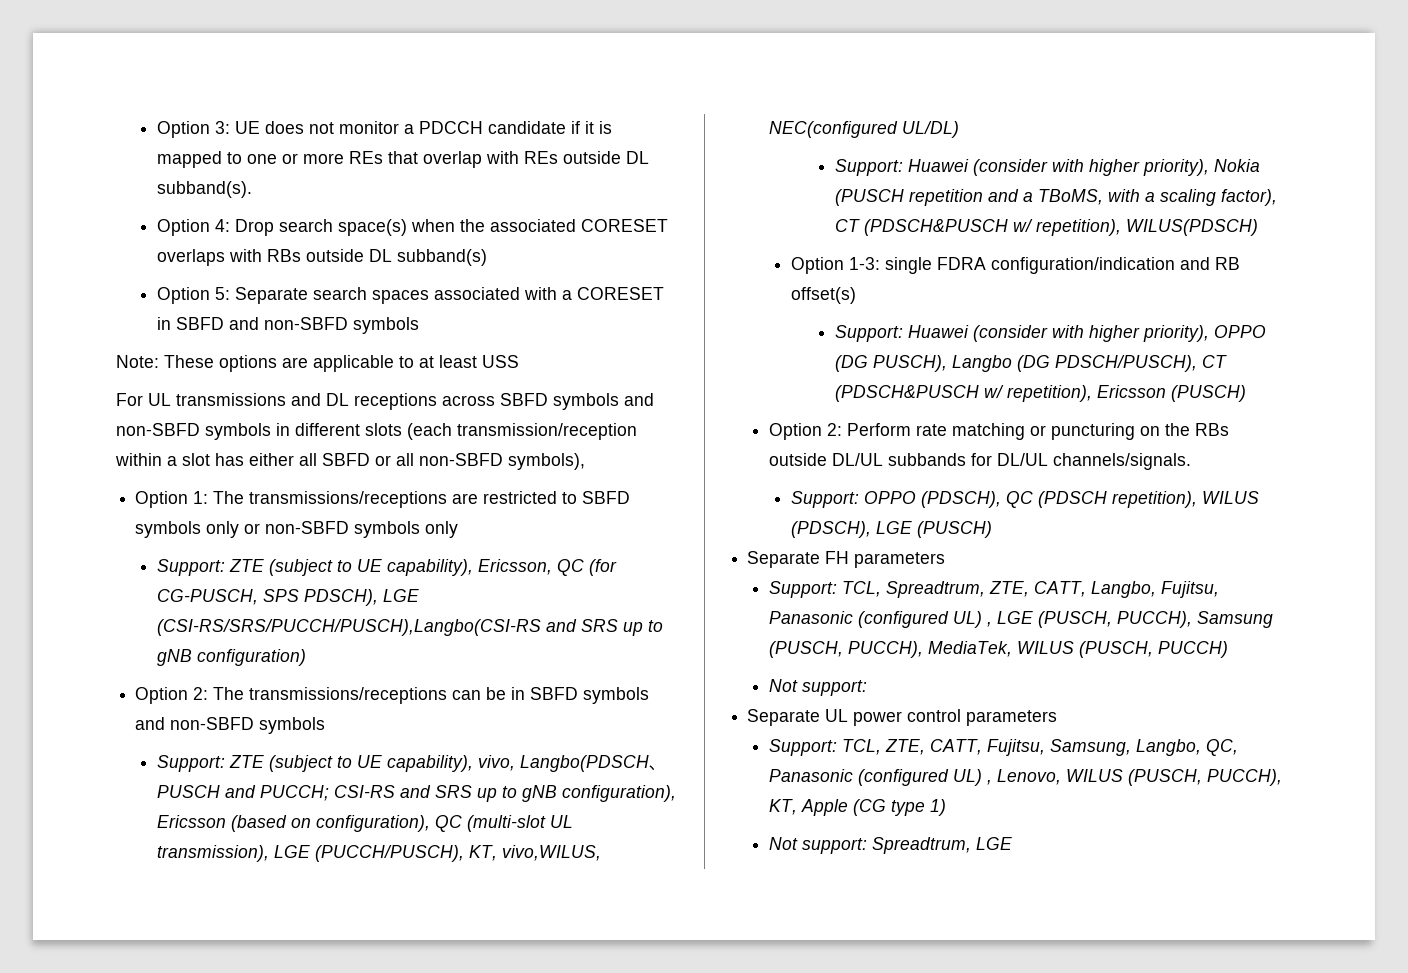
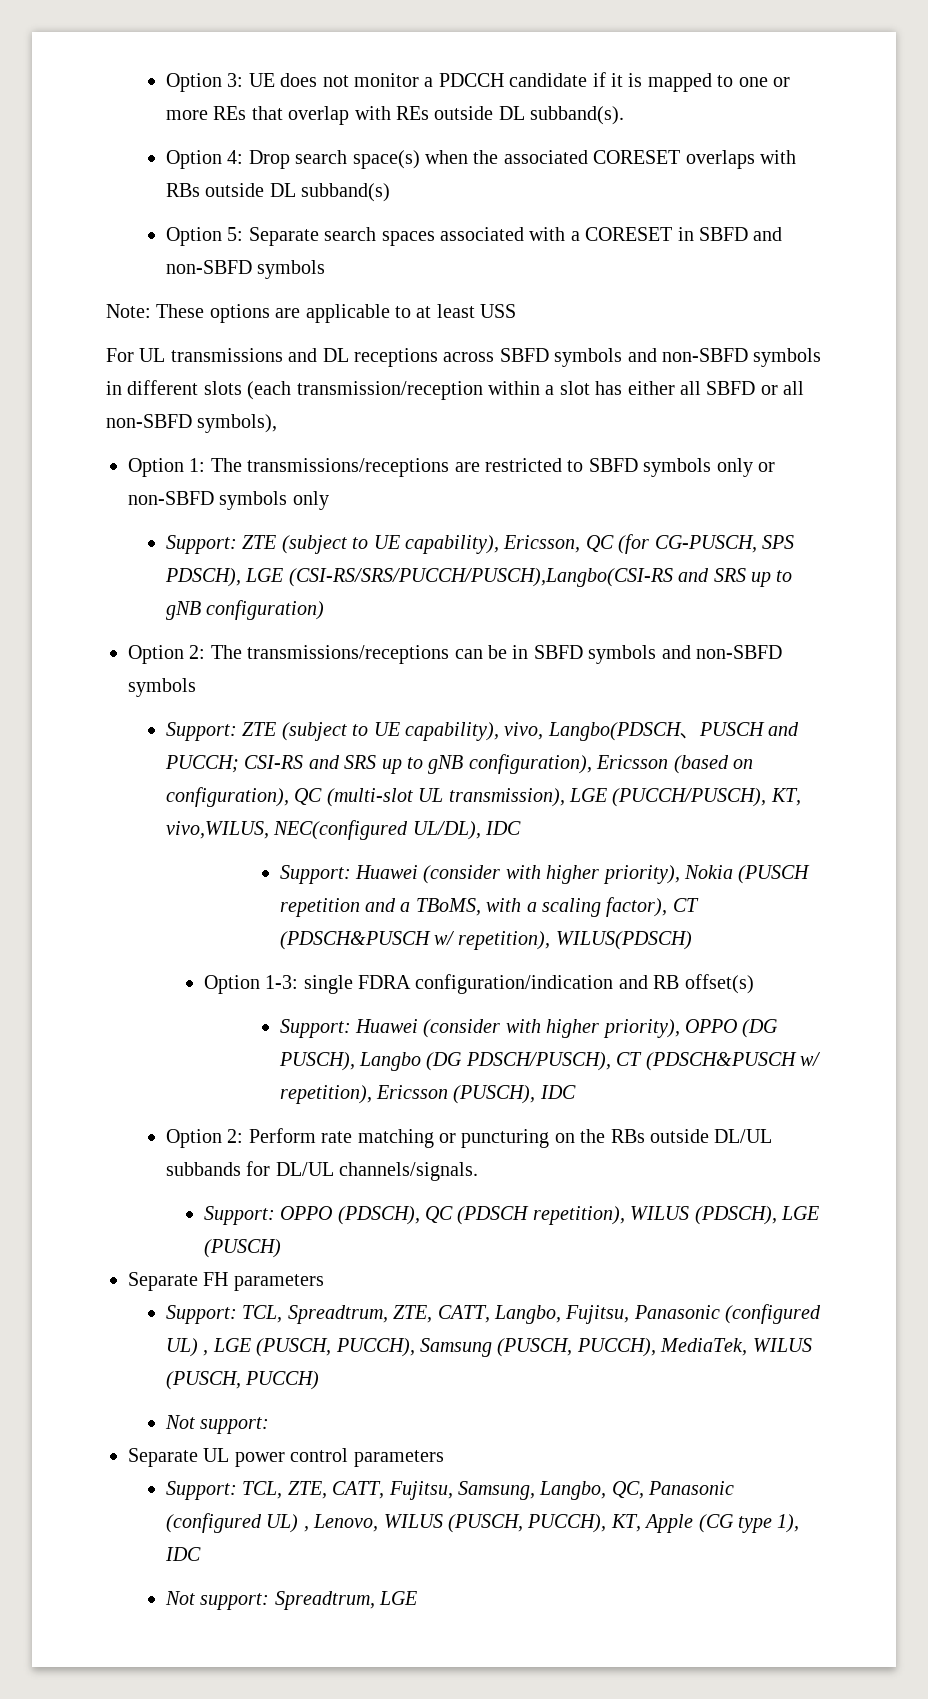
[902,121,960,138] UL/DL) -> [412,821,522,840] UL/DL), IDC
[1170,385,1246,402] (PUSCH) -> [453,1085,576,1104] (PUSCH), IDC
[930,799,947,816] 1) -> [777,1514,800,1533] [164,1547,201,1561] 1), IDC

